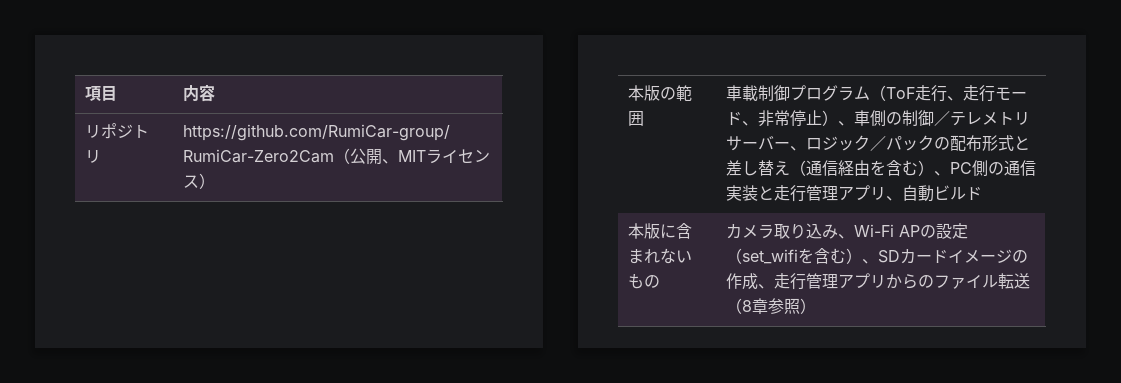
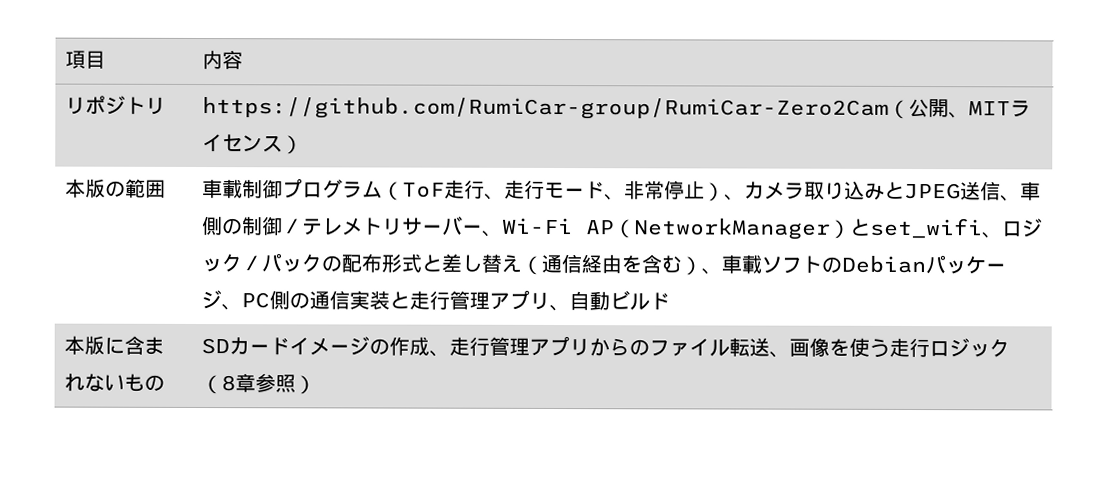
(854, 123) none -> [744,180,1022,202] カメラ取り込みとJPEG送信、
(806, 148) none -> [502,217,1004,240] Wi-Fi AP（NetworkManager）とset_wifi、
(950, 173) none -> [721,254,1007,275] [201,290,243,311] 車載ソフトのDebianパッケージ、
[725,223,968,239] [725,248,878,264] カメラ取り込み、Wi-Fi APの設定（set_wifiを含む）、 -> (166, 382) none
(1030, 281) none -> [769,337,1011,358] 、画像を使う走行ロジック

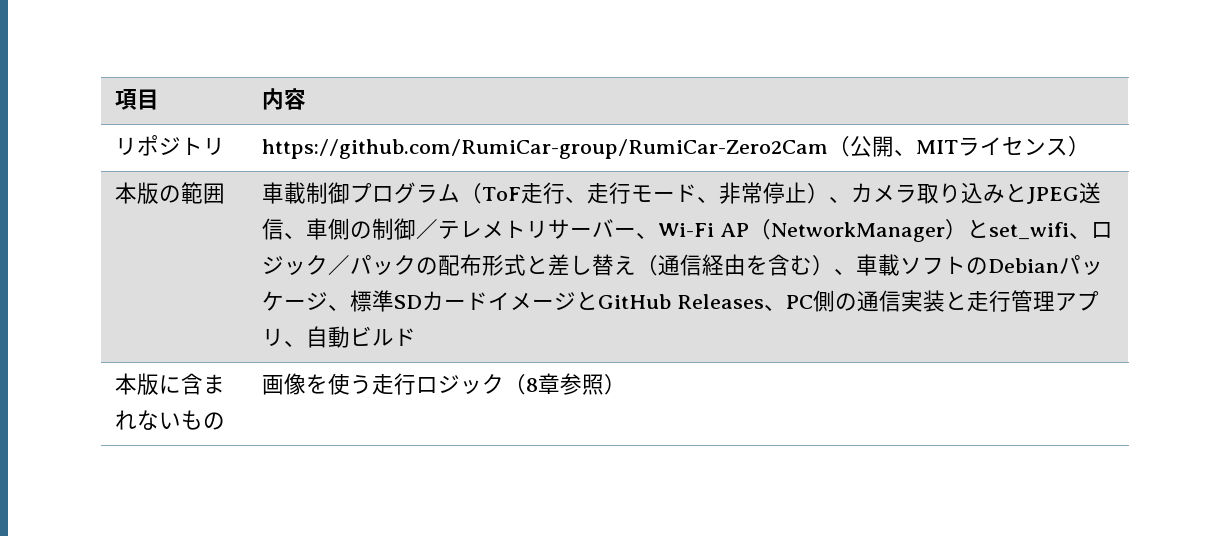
(243, 307) none -> [349,290,786,312] 標準SDカードイメージとGitHub Releases、
[201,335,791,358] SDカードイメージの作成、走行管理アプリからのファイル転送、 -> (225, 421) none

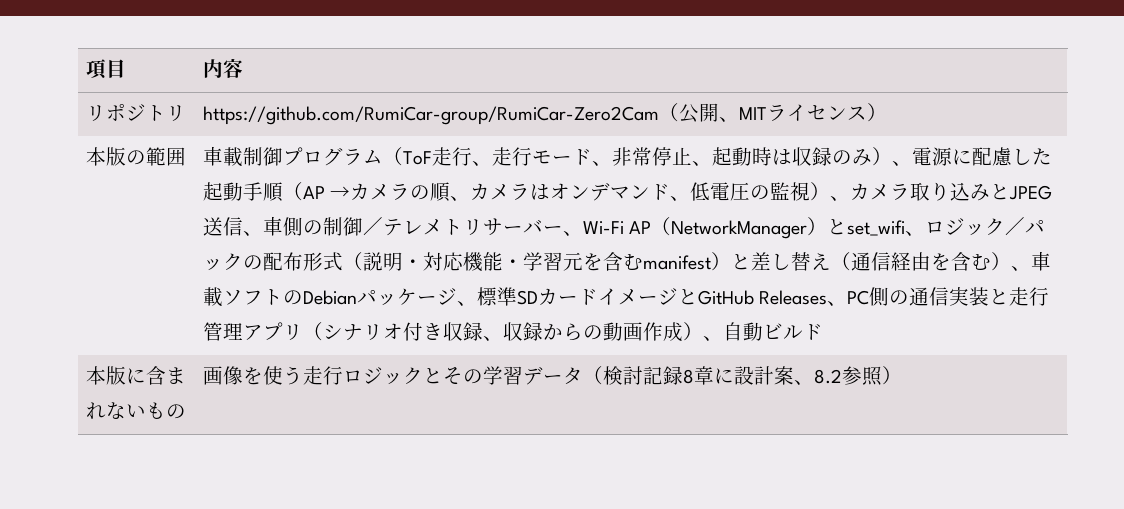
(807, 192) none -> [691,147,1052,166] [202,182,811,202] 、起動時は収録のみ）、電源に配慮した起動手順（AP →カメラの順、カメラはオンデマンド、低電圧の監視
(526, 265) none -> [342,252,731,272] （説明・対応機能・学習元を含むmanifest）
(284, 337) none -> [302,322,703,342] （シナリオ付き収録、収録からの動画作成）
[503,373,560,395] （8章 -> [422,366,842,385] とその学習データ（検討記録8章に設計案、8.2

